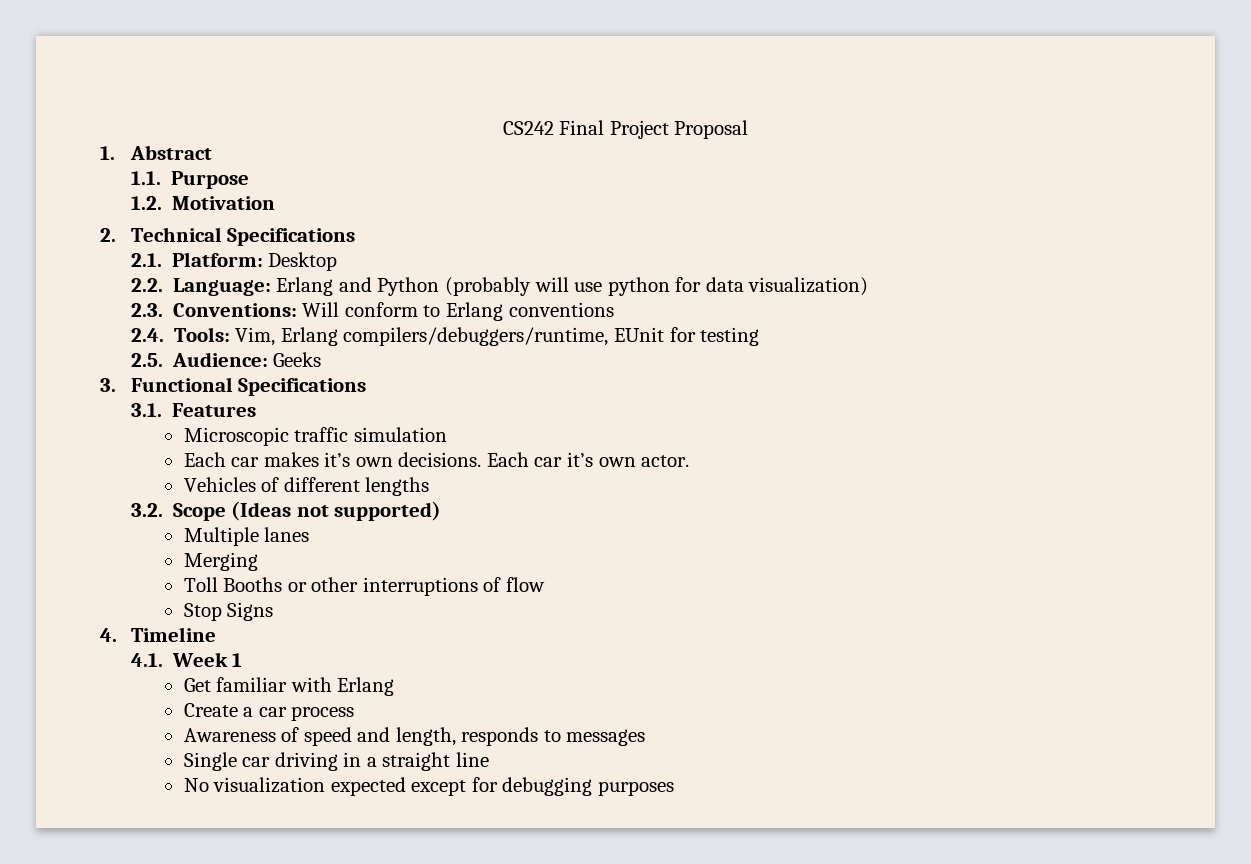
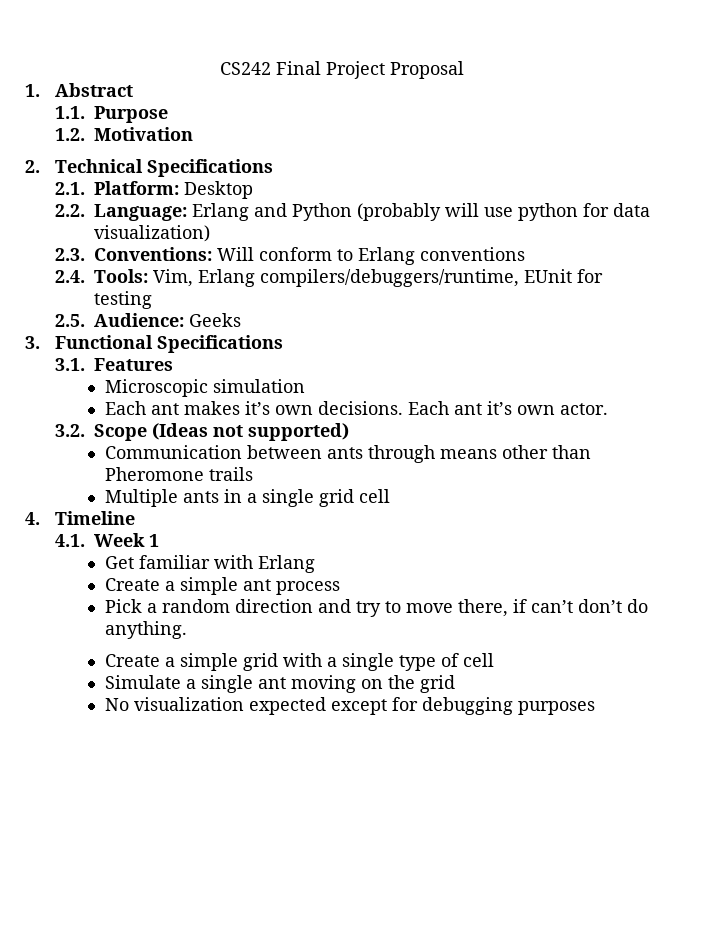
[294,427,349,442] traffic -> (208, 388) none
[231,457,260,467] car -> [150,403,179,415] ant
[534,457,563,467] car -> [453,403,482,415] ant
[183,477,430,496] // Vehicles of different lengths -> (608, 409) none
[183,527,310,546] [183,552,258,571] [183,577,545,596] [183,602,274,621] Multiple lanes // Merging // Toll Booths or other interruptions of flow // Stop Signs -> [104,445,591,463] [104,467,253,481] [104,489,390,507] Communication between ants through means other than Pheromone trails // Multiple ants in a single grid cell
[258,707,287,717] car -> [179,577,271,595] simple ant
[183,727,646,746] [183,752,489,771] Awareness of speed and length, responds to messages // Single car driving in a straight line -> [104,599,648,617] [104,621,187,639] [104,653,494,671] [104,675,455,693] Pick a random direction and try to move there, if can’t don’t do anything. // Create a simple grid with a single type of cell // Simulate a single ant moving on the grid

